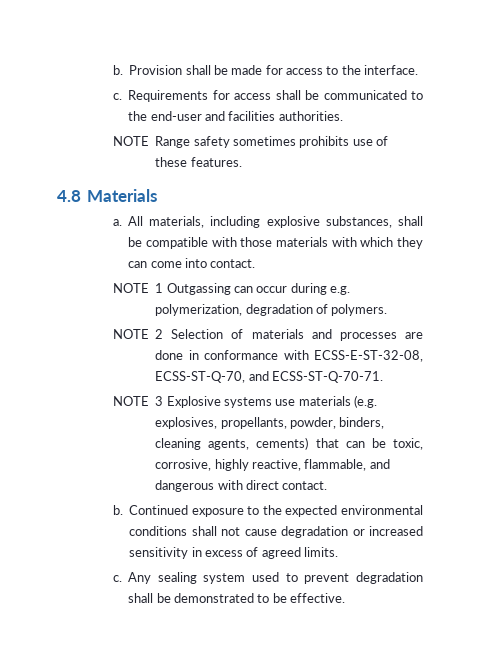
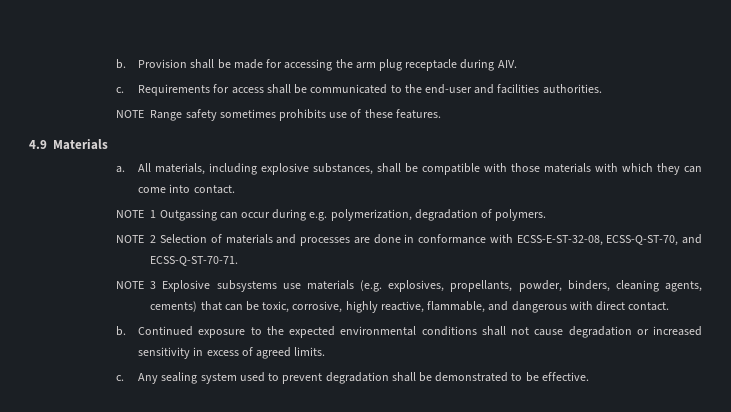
[285,65,419,75] access to the interface. -> [284,59,517,71] accessing the arm plug receptacle during AIV.
[57,190,81,202] 4.8 -> [29,140,47,149] 4.9
[155,371,383,383] ECSS-ST-Q-70, and ECSS-ST-Q-70-71. -> [606,234,702,246] [150,256,239,266] ECSS-Q-ST-70, and ECSS-Q-ST-70-71.
[223,397,272,408] systems -> [216,280,277,292] subsystems

